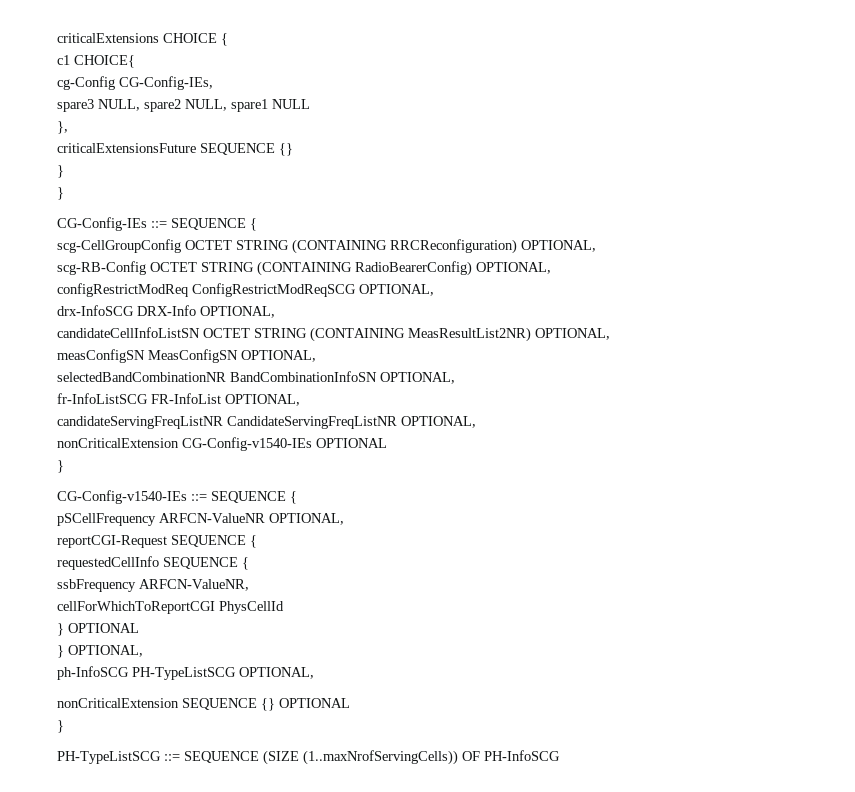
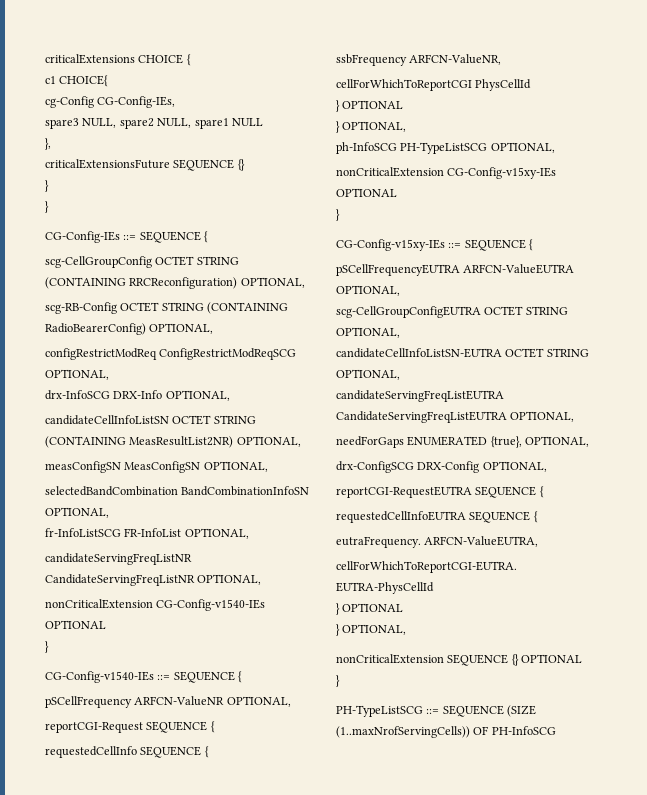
[57,372,226,382] selectedBandCombinationNR -> [45,486,178,496] selectedBandCombination
(314, 673) none -> [336,167,557,179] [336,188,397,197] [336,209,340,221] [336,239,534,251] [336,264,575,276] [336,285,400,296] [336,306,568,318] [336,327,400,338] [336,348,589,358] [336,369,400,380] [336,390,504,402] [336,411,575,423] [336,436,590,448] [336,461,547,473] [336,486,544,498] [336,511,538,523] [336,536,539,548] [336,561,517,573] [336,582,434,594] [336,603,404,615] [336,624,407,636] // nonCriticalExtension CG-Config-v15xy-IEs OPTIONAL // } // CG-Config-v15xy-IEs ::= SEQUENCE { // pSCellFrequencyEUTRA ARFCN-ValueEUTRA OPTIONAL, // scg-CellGroupConfigEUTRA OCTET STRING OPTIONAL, // candidateCellInfoListSN-EUTRA OCTET STRING OPTIONAL, // candidateServingFreqListEUTRA CandidateServingFreqListEUTRA OPTIONAL, // needForGaps ENUMERATED {true}, OPTIONAL, // drx-ConfigSCG DRX-Config OPTIONAL, // reportCGI-RequestEUTRA SEQUENCE { // requestedCellInfoEUTRA SEQUENCE { // eutraFrequency. ARFCN-ValueEUTRA, // cellForWhichToReportCGI-EUTRA. EUTRA-PhysCellId // } OPTIONAL // } OPTIONAL,

